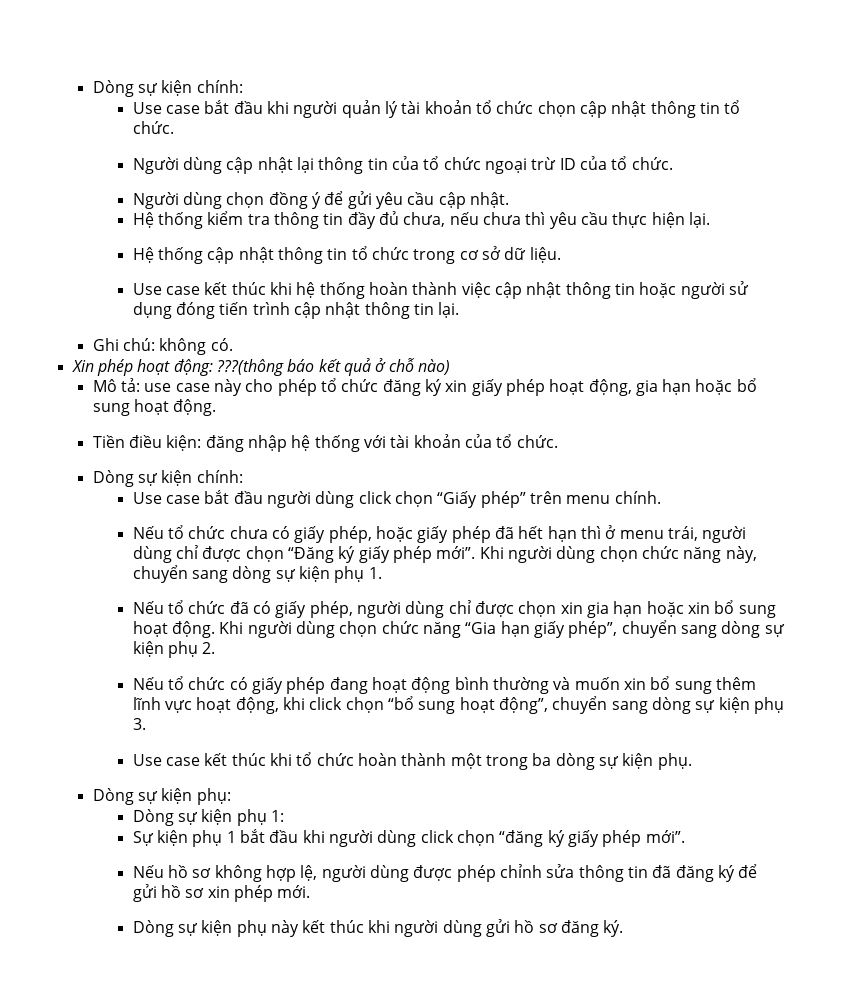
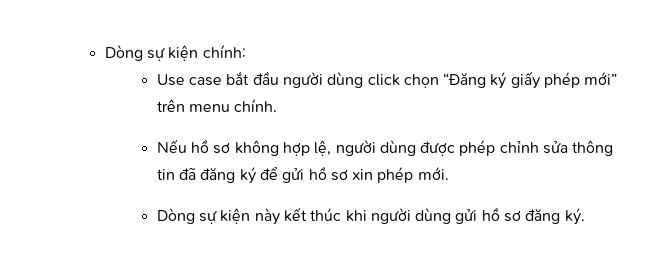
[92,80,243,97] [132,100,741,118] [132,121,174,134] [132,156,673,174] [132,191,510,209] [132,211,710,229] [132,246,561,264] [132,281,749,299] [132,302,460,319] [92,338,233,355] [71,358,450,376] [92,378,757,396] [92,399,217,416] [92,434,558,452] [92,470,243,487] Dòng sự kiện chính: // Use case bắt đầu khi người quản lý tài khoản tổ chức chọn cập nhật thông tin tổ chức. // Người dùng cập nhật lại thông tin của tổ chức ngoại trừ ID của tổ chức. // Người dùng chọn đồng ý để gửi yêu cầu cập nhật. // Hệ thống kiểm tra thông tin đầy đủ chưa, nếu chưa thì yêu cầu thực hiện lại. // Hệ thống cập nhật thông tin tổ chức trong cơ sở dữ liệu. // Use case kết thúc khi hệ thống hoàn thành việc cập nhật thông tin hoặc người sử dụng đóng tiến trình cập nhật thông tin lại. // Ghi chú: không có. // Xin phép hoạt động: ???(thông báo kết quả ở chỗ nào) // Mô tả: use case này cho phép tổ chức đăng ký xin giấy phép hoạt động, gia hạn hoặc bổ sung hoạt động. // Tiền điều kiện: đăng nhập hệ thống với tài khoản của tổ chức. // Dòng sự kiện chính: -> [104,45,246,61] Dòng sự kiện chính:
[437,491,661,508] [132,525,747,543] [132,545,757,563] [132,565,382,583] [132,600,776,618] [132,620,785,638] [132,641,216,658] [132,676,756,694] [132,696,784,714] [132,718,146,730] [132,752,692,770] [92,788,231,805] [132,809,285,826] [132,829,685,847] “Giấy phép” trên menu chính. // Nếu tổ chức chưa có giấy phép, hoặc giấy phép đã hết hạn thì ở menu trái, người dùng chỉ được chọn “Đăng ký giấy phép mới”. Khi người dùng chọn chức năng này, chuyển sang dòng sự kiện phụ 1. // Nếu tổ chức đã có giấy phép, người dùng chỉ được chọn xin gia hạn hoặc xin bổ sung hoạt động. Khi người dùng chọn chức năng “Gia hạn giấy phép”, chuyển sang dòng sự kiện phụ 2. // Nếu tổ chức có giấy phép đang hoạt động bình thường và muốn xin bổ sung thêm lĩnh vực hoạt động, khi click chọn “bổ sung hoạt động”, chuyển sang dòng sự kiện phụ 3. // Use case kết thúc khi tổ chức hoàn thành một trong ba dòng sự kiện phụ. // Dòng sự kiện phụ: // Dòng sự kiện phụ 1: // Sự kiện phụ 1 bắt đầu khi người dùng click chọn “đăng ký giấy phép mới”. -> [443,71,618,89] [156,99,278,112] “Đăng ký giấy phép mới” trên menu chính.
[236,920,267,937] phụ -> (251, 216) none

